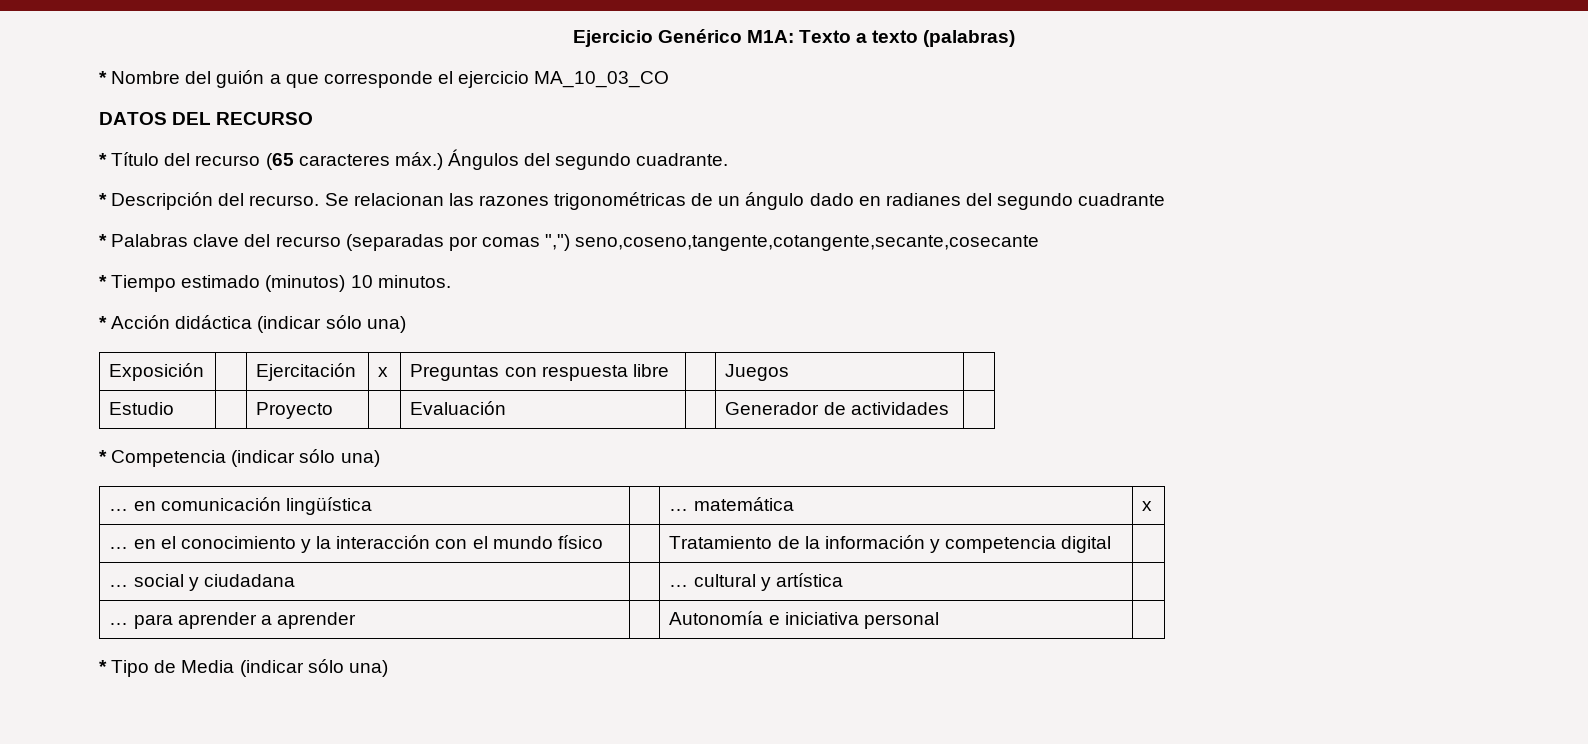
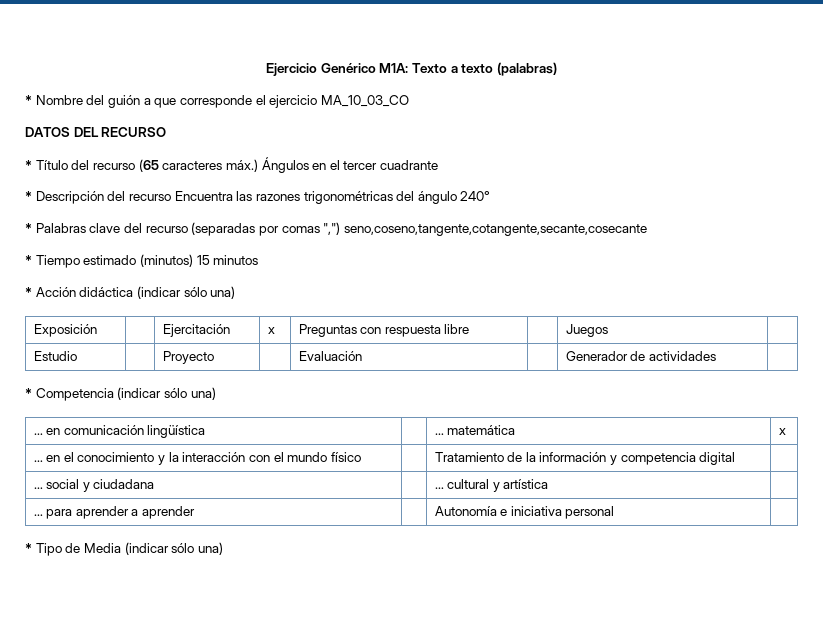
[524,153,729,170] del segundo cuadrante. -> [312,160,439,170] en el tercer cuadrante
[249,192,1166,210] recurso. Se relacionan las razones trigonométricas de un ángulo dado en radianes del segundo cuadrante -> [128,191,491,204] recurso Encuentra las razones trigonométricas del ángulo 240°
[350,275,451,288] 10 minutos. -> [196,255,259,265] 15 minutos

